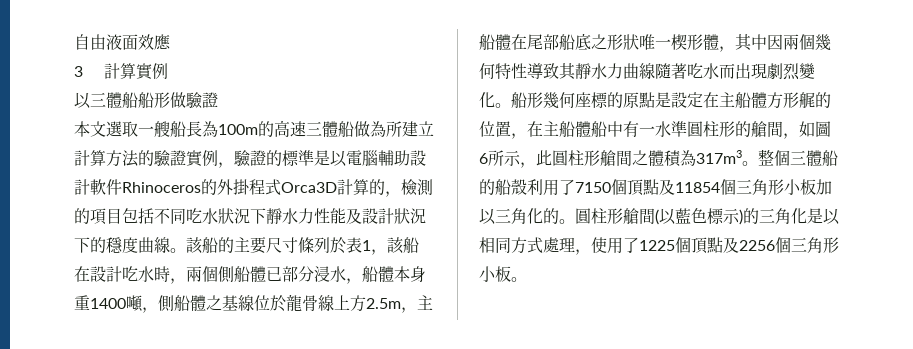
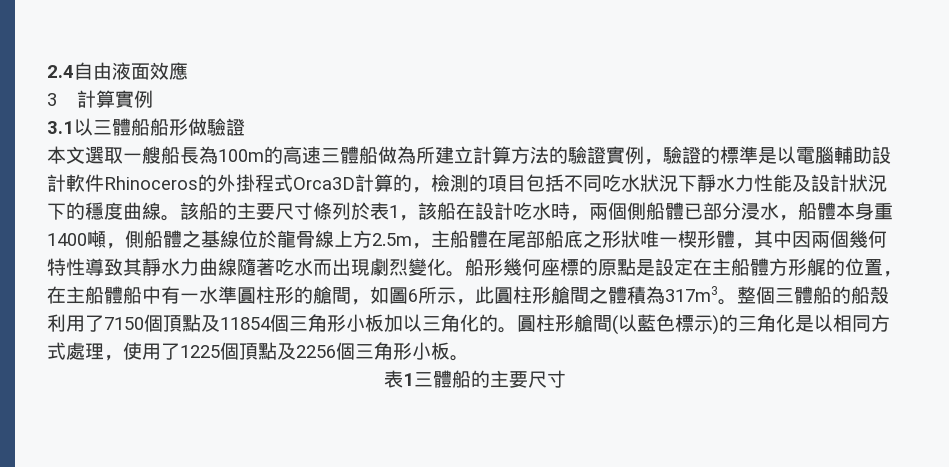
(74, 42) none -> [47,65,74,78] 2.4
(168, 71) none -> [47,121,74,134] 3.1
(527, 279) none -> [383,370,566,388] // 表1三體船的主要尺寸

